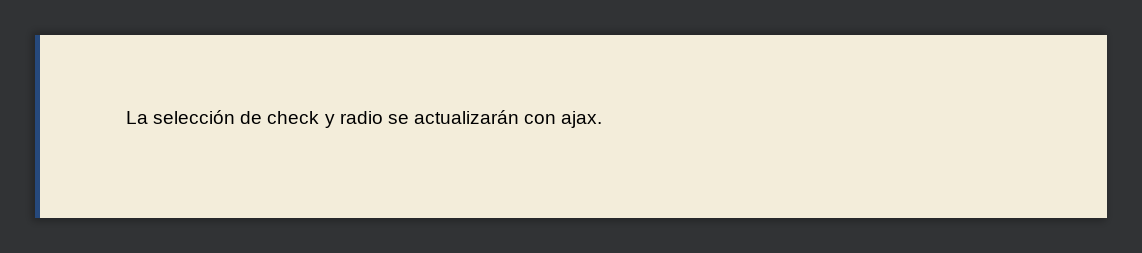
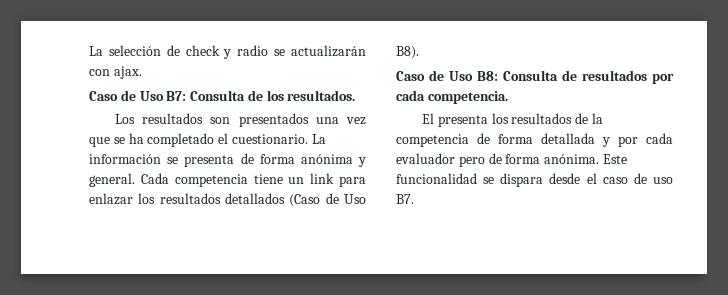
(603, 119) none -> [89,90,356,101] [115,113,366,127] [89,133,326,147] [89,153,366,167] [89,173,366,187] [89,193,366,207] [396,46,419,59] [396,70,674,84] [396,90,508,104] [422,113,604,127] [396,133,673,147] [396,153,627,167] [396,173,673,187] [396,194,414,204] // Caso de Uso B7: Consulta de los resultados. // Los resultados son presentados una vez que se ha completado el cuestionario. La información se presenta de forma anónima y general. Cada competencia tiene un link para enlazar los resultados detallados (Caso de Uso B8). // Caso de Uso B8: Consulta de resultados por cada competencia. // El presenta los resultados de la competencia de forma detallada y por cada evaluador pero de forma anónima. Este funcionalidad se dispara desde el caso de uso B7.

